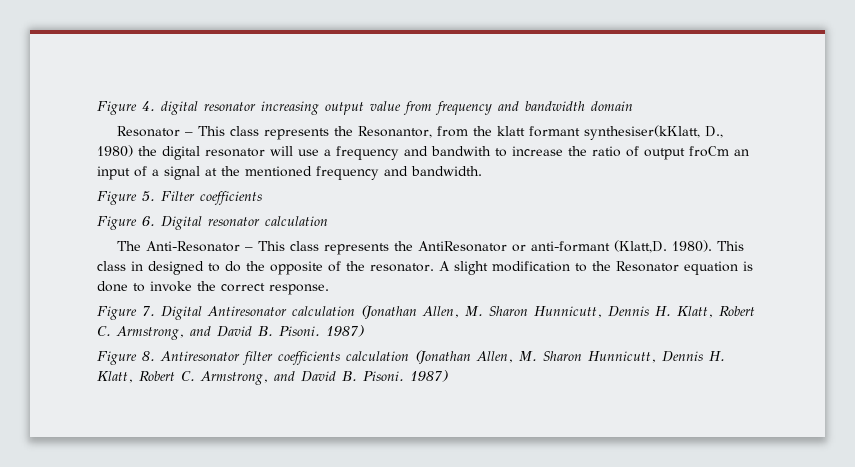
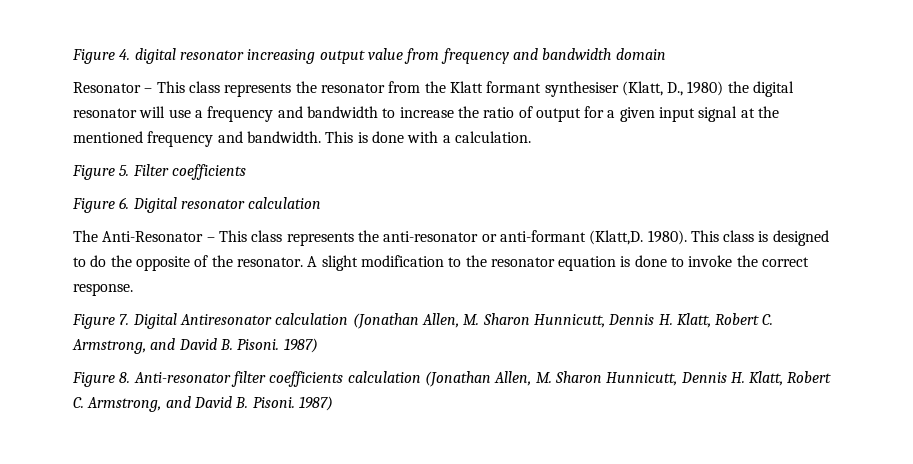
[357,126,432,138] Resonantor, -> [320,83,385,93] resonator
[496,125,700,140] klatt formant synthesiser(kKlatt, -> [449,81,663,97] Klatt formant synthesiser (Klatt,
[431,146,491,156] bandwith -> [306,106,378,118] bandwidth
[689,146,749,157] [97,166,159,180] froCm an input of a -> [584,106,696,122] for a given input
(482, 171) none -> [325,131,531,143] This is done with a calculation.
[417,241,507,252] AntiResonator -> [383,231,479,242] anti-resonator
[131,261,143,271] in -> [758,231,769,242] is
[616,261,679,272] Resonator -> [490,257,555,267] resonator
[160,351,240,361] Antiresonator -> [133,372,231,383] Anti-resonator

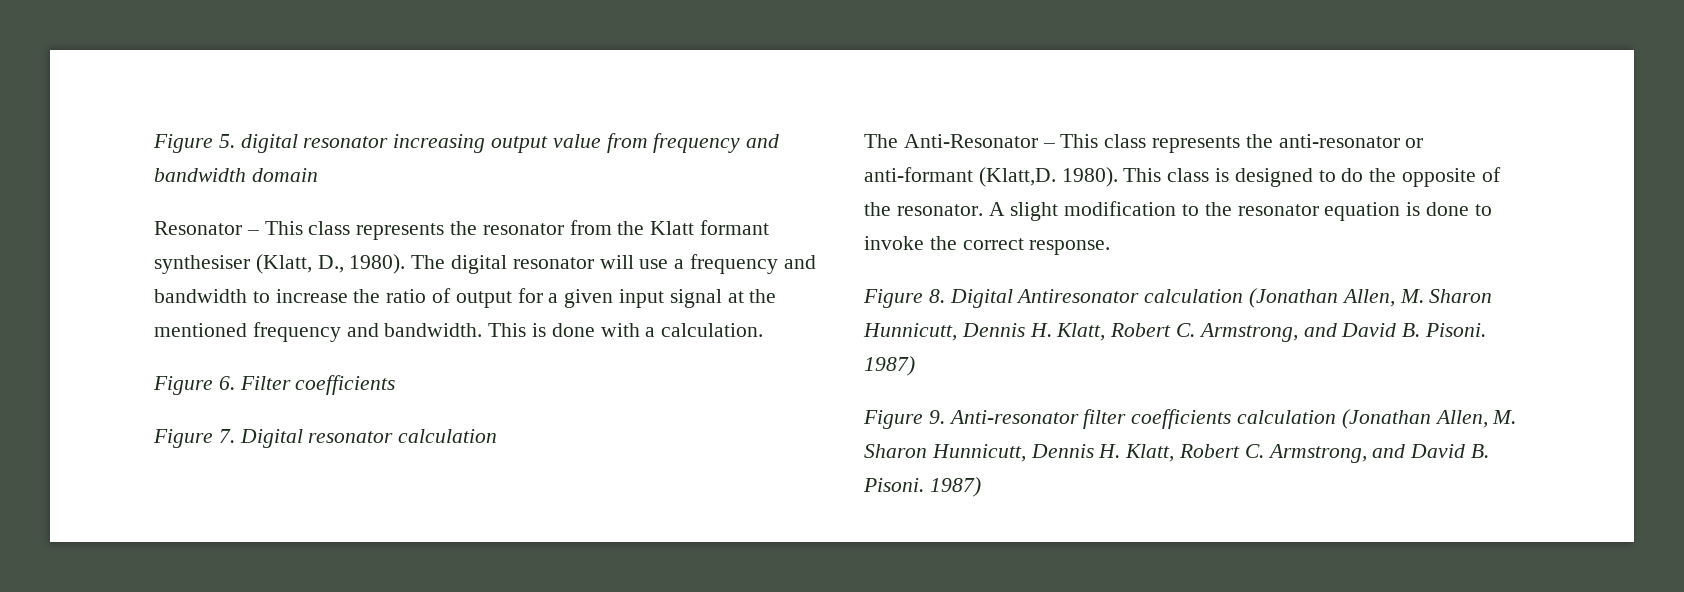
[72,49,131,64] Figure 4. -> [153,134,235,153] Figure 5.
[687,81,749,96] 1980) the -> [349,254,446,274] 1980). The
[119,165,130,176] 5. -> [218,376,235,390] 6.
[119,197,130,209] 6. -> [218,429,235,443] 7.
[119,314,130,325] 7. -> [928,289,945,303] 8.
[119,372,131,383] 8. -> [928,410,945,424] 9.

